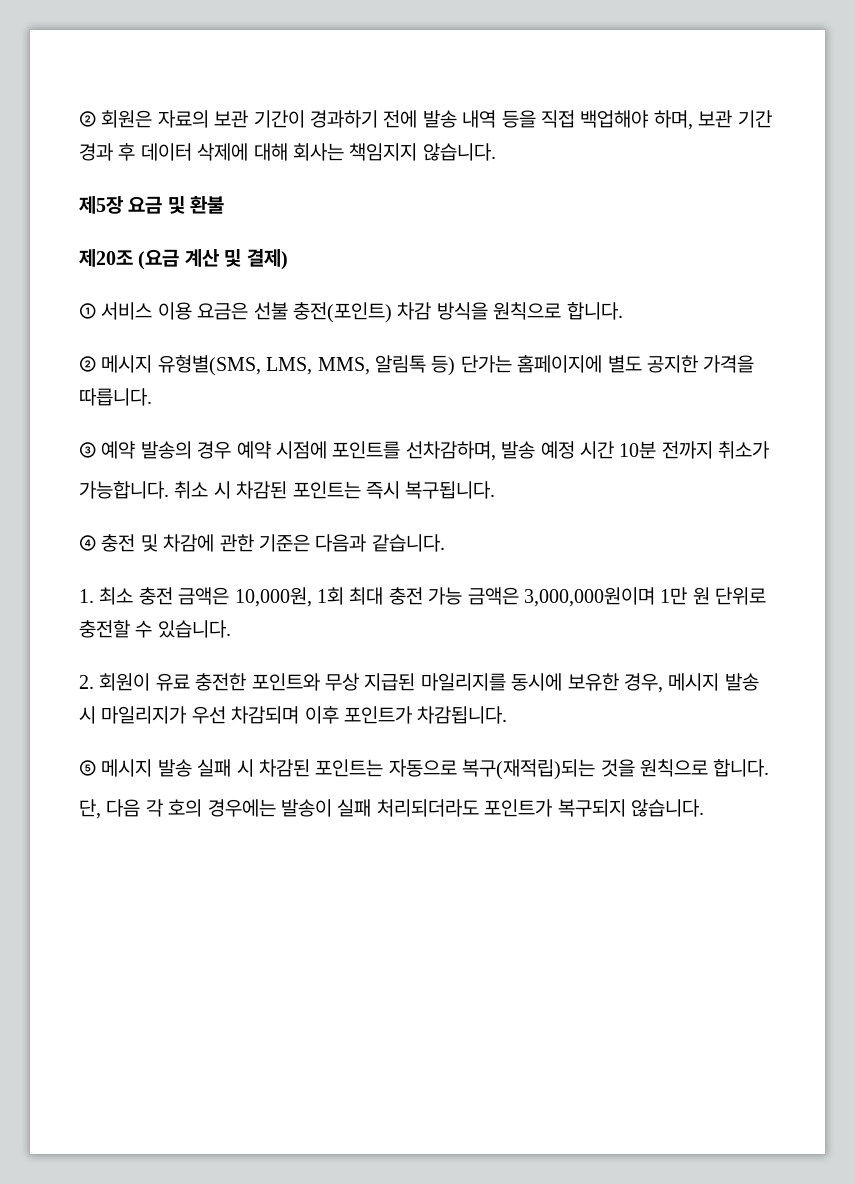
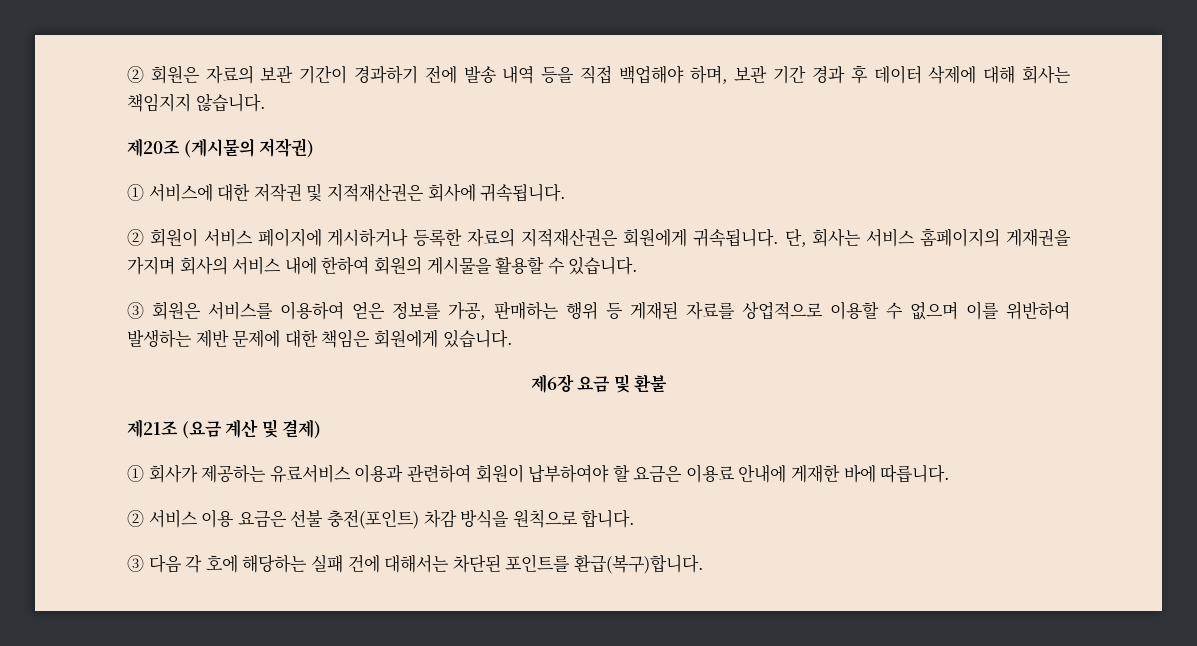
[79,196,124,214] 제5장 -> [127,138,315,158] [127,183,567,202] [127,228,1071,247] [127,256,639,275] [127,301,1070,320] [127,329,513,348] [530,374,574,393] 제20조 (게시물의 저작권) // ① 서비스에 대한 저작권 및 지적재산권은 회사에 귀속됩니다. // ② 회원이 서비스 페이지에 게시하거나 등록한 자료의 지적재산권은 회원에게 귀속됩니다. 단, 회사는 서비스 홈페이지의 게재권을 가지며 회사의 서비스 내에 한하여 회원의 게시물을 활용할 수 있습니다. // ③ 회원은 서비스를 이용하여 얻은 정보를 가공, 판매하는 행위 등 게재된 자료를 상업적으로 이용할 수 없으며 이를 위반하여 발생하는 제반 문제에 대한 책임은 회원에게 있습니다. // 제6장
[79,249,133,267] 제20조 -> [127,419,178,438] 제21조
(96, 311) none -> [148,464,951,483] [127,510,144,527] 회사가 제공하는 유료서비스 이용과 관련하여 회원이 납부하여야 할 요금은 이용료 안내에 게재한 바에 따릅니다. // ②
[79,354,755,376] [79,388,152,406] [79,441,770,461] [79,481,496,499] [79,534,445,552] [79,587,767,607] [79,620,231,638] [79,673,759,693] [79,706,508,724] [79,759,770,780] [79,799,704,819] ② 메시지 유형별(SMS, LMS, MMS, 알림톡 등) 단가는 홈페이지에 별도 공지한 가격을 따릅니다. // ③ 예약 발송의 경우 예약 시점에 포인트를 선차감하며, 발송 예정 시간 10분 전까지 취소가 // 가능합니다. 취소 시 차감된 포인트는 즉시 복구됩니다. // ④ 충전 및 차감에 관한 기준은 다음과 같습니다. // 1. 최소 충전 금액은 10,000원, 1회 최대 충전 가능 금액은 3,000,000원이며 1만 원 단위로 충전할 수 있습니다. // 2. 회원이 유료 충전한 포인트와 무상 지급된 마일리지를 동시에 보유한 경우, 메시지 발송 시 마일리지가 우선 차감되며 이후 포인트가 차감됩니다. // ⑤ 메시지 발송 실패 시 차감된 포인트는 자동으로 복구(재적립)되는 것을 원칙으로 합니다. // 단, 다음 각 호의 경우에는 발송이 실패 처리되더라도 포인트가 복구되지 않습니다. -> [127,554,704,574] ③ 다음 각 호에 해당하는 실패 건에 대해서는 차단된 포인트를 환급(복구)합니다.

